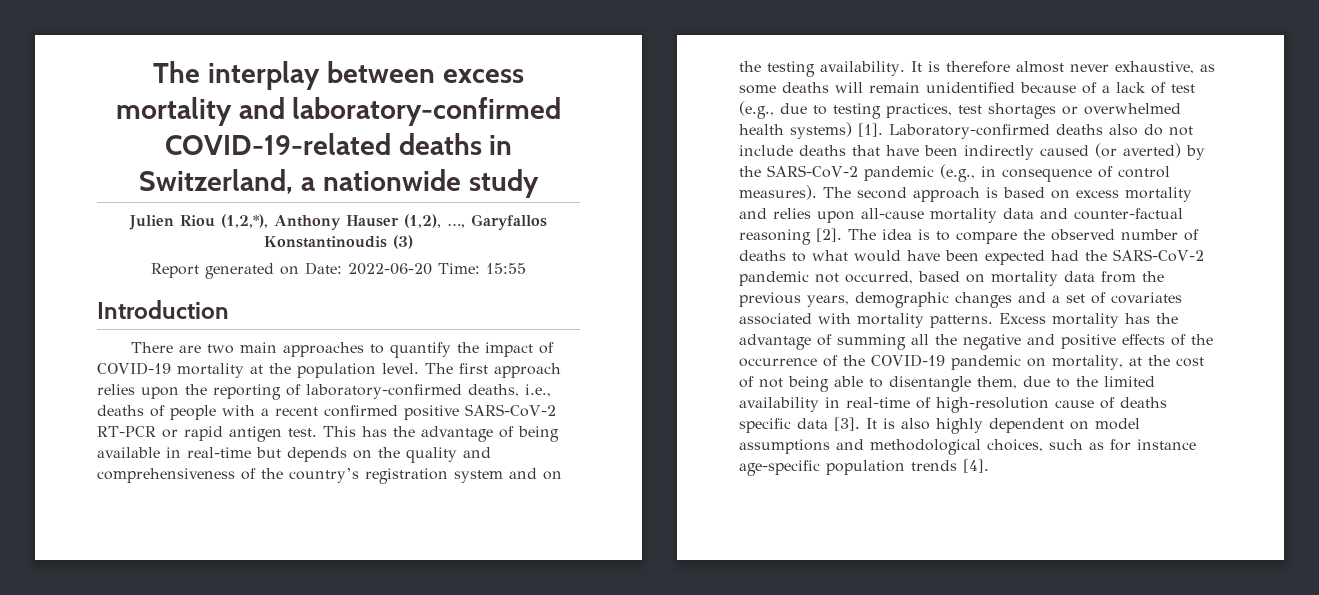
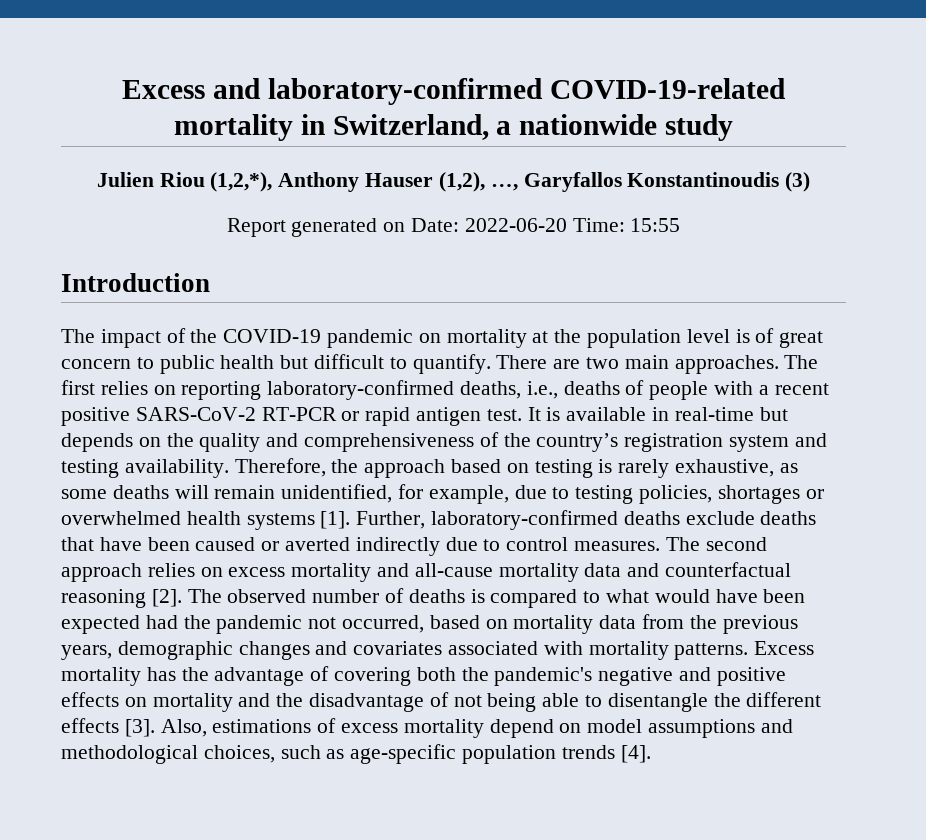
[153,61,524,90] [115,97,232,126] The interplay between excess mortality -> [122,80,206,99] Excess
[398,133,482,155] deaths -> [173,114,293,141] mortality
[131,342,555,358] [97,362,561,378] [97,384,301,400] There are two main approaches to quantify the impact of COVID-19 mortality at the population level. The first approach relies upon the reporting of -> [61,328,824,348] [61,354,819,374] [61,380,262,400] The impact of the COVID-19 pandemic on mortality at the population level is of great concern to public health but difficult to quantify. There are two main approaches. The first relies on reporting
[324,405,398,417] confirmed -> (829, 389) none
[323,426,559,442] This has the advantage of being -> [527,407,561,421] It is
[543,471,562,480] [739,61,1109,77] on the testing availability. It is therefore almost never -> [61,458,670,478] testing availability. Therefore, the approach based on testing is rarely
[926,82,1195,94] [739,101,774,119] unidentified because of a lack of test (e.g., -> [281,484,509,504] unidentified, for example,
[886,103,982,118] practices, test -> [639,485,713,504] policies,
[790,122,1193,139] [739,143,1205,160] [739,164,1170,182] [739,185,817,200] systems) [1]. Laboratory-confirmed deaths also do not include deaths that have been indirectly caused (or averted) by the SARS-CoV-2 pandemic (e.g., in consequence of control measures). -> [246,510,817,530] [61,537,661,556] systems [1]. Further, laboratory-confirmed deaths exclude deaths that have been caused or averted indirectly due to control measures.
[986,187,1045,198] is based -> [147,563,195,577] relies
[773,208,855,223] relies upon -> (410, 570) none
[1074,208,1183,220] counter-factual -> [665,562,792,577] counterfactual
[882,229,1045,244] idea is to compare the -> (222, 596) none
(786, 255) none -> [470,589,578,608] is compared
[1113,249,1204,262] SARS-CoV-2 -> (211, 622) none
[1052,292,1106,304] a set of -> (348, 648) none
[837,334,1213,350] [739,354,1204,370] summing all the negative and positive effects of the occurrence of the COVID-19 pandemic on mortality, at the cost -> [334,667,786,686] [61,692,425,712] covering both the pandemic's negative and positive effects on mortality and the disadvantage
[977,376,1155,389] [739,397,1167,413] [739,417,1064,434] them, due to the limited availability in real-time of high-resolution cause of deaths specific data [3]. It is also highly dependent -> [713,692,822,707] [61,718,554,738] the different effects [3]. Also, estimations of excess mortality depend
[1110,439,1196,451] for instance -> (345, 754) none

